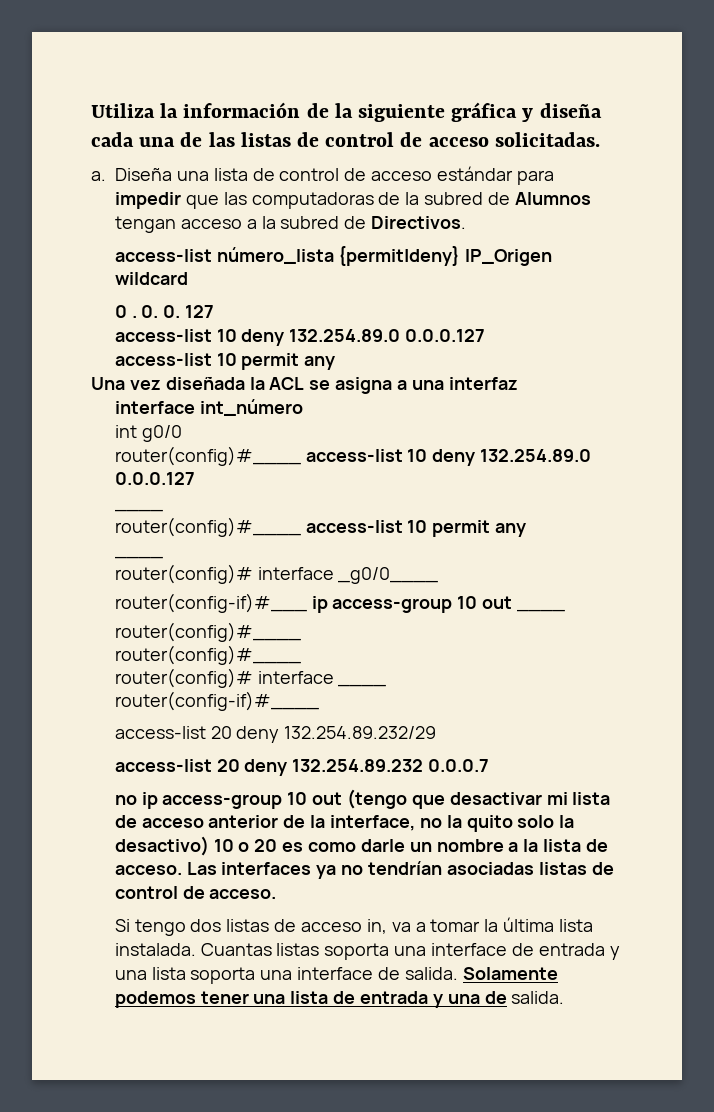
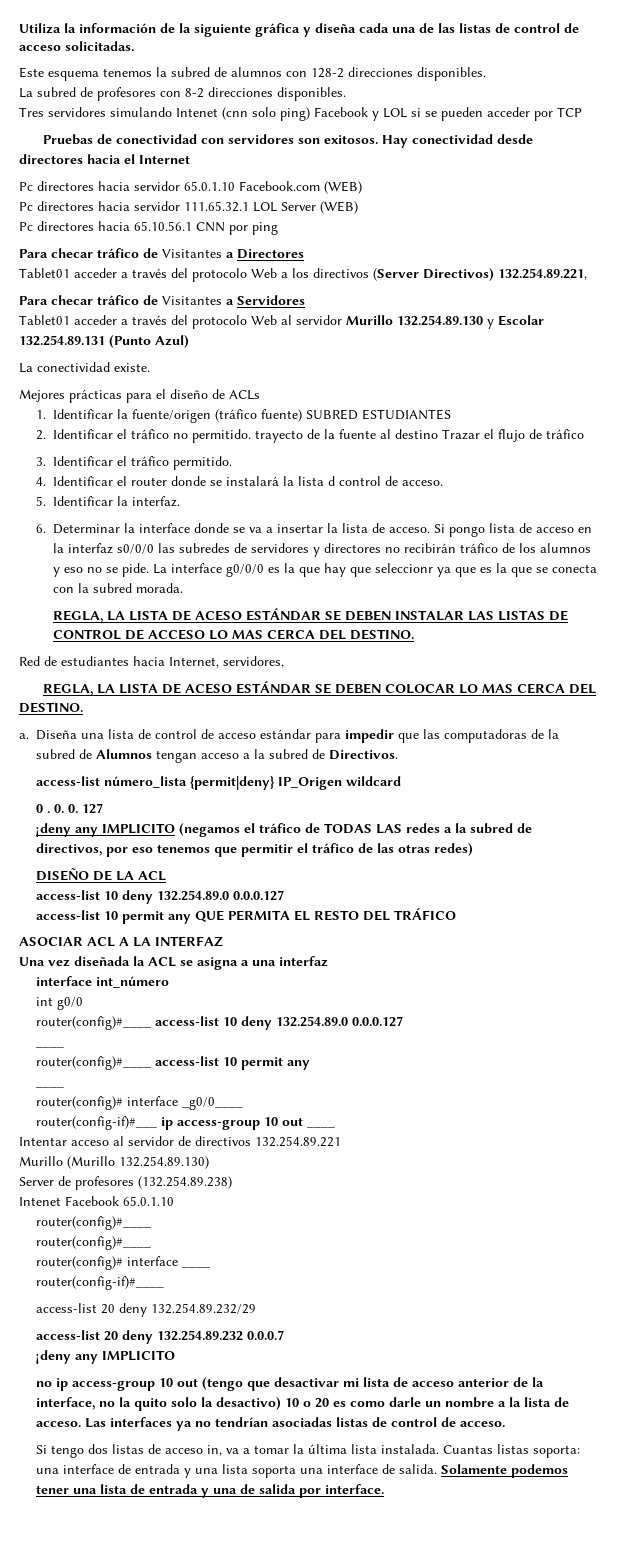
(600, 139) none -> [19,67,486,81] [19,87,346,101] [19,107,582,121] [43,134,534,148] [19,154,190,164] [19,181,362,194] [19,201,358,214] [19,221,278,235] [19,248,304,259] [19,268,587,282] [19,295,305,305] [19,315,544,329] [19,335,189,348] [19,362,150,373] [19,389,260,403] [36,409,452,423] [36,429,585,443] [36,456,233,470] [36,476,444,486] [36,496,181,507] [36,523,593,537] [53,543,592,557] [53,563,598,577] [53,583,184,593] [53,607,569,623] [53,629,415,640] [19,656,284,668] [43,680,597,696] [19,702,83,713] // Este esquema tenemos la subred de alumnos con 128-2 direcciones disponibles. // La subred de profesores con 8-2 direcciones disponibles. // Tres servidores simulando Intenet (cnn solo ping) Facebook y LOL si se pueden acceder por TCP // Pruebas de conectividad con servidores son exitosos. Hay conectividad desde directores hacia el Internet // Pc directores hacia servidor 65.0.1.10 Facebook.com (WEB) // Pc directores hacia servidor 111.65.32.1 LOL Server (WEB) // Pc directores hacia 65.10.56.1 CNN por ping // Para checar tráfico de Visitantes a Directores // Tablet01 acceder a través del protocolo Web a los directivos (Server Directivos) 132.254.89.221, // Para checar tráfico de Visitantes a Servidores // Tablet01 acceder a través del protocolo Web al servidor Murillo 132.254.89.130 y Escolar 132.254.89.131 (Punto Azul) // La conectividad existe. // Mejores prácticas para el diseño de ACLs // 1. Identificar la fuente/origen (tráfico fuente) SUBRED ESTUDIANTES // 2. Identificar el tráfico no permitido. trayecto de la fuente al destino Trazar el flujo de tráfico // 3. Identificar el tráfico permitido. // 4. Identificar el router donde se instalará la lista d control de acceso. // 5. Identificar la interfaz. // 6. Determinar la interface donde se va a insertar la lista de acceso. Si pongo lista de acceso en la interfaz s0/0/0 las subredes de servidores y directores no recibirán tráfico de los alumnos y eso no se pide. La interface g0/0/0 es la que hay que seleccionr ya que es la que se conecta con la subred morada. // REGLA, LA LISTA DE ACESO ESTÁNDAR SE DEBEN INSTALAR LAS LISTAS DE CONTROL DE ACCESO LO MAS CERCA DEL DESTINO. // Red de estudiantes hacia Internet, servidores, // REGLA, LA LISTA DE ACESO ESTÁNDAR SE DEBEN COLOCAR LO MAS CERCA DEL DESTINO.
(215, 311) none -> [36,823,533,837] [36,843,474,857] [36,868,167,881] // ¡deny any IMPLICITO (negamos el tráfico de TODAS LAS redes a la subred de directivos, por eso tenemos que permitir el tráfico de las otras redes) // DISEÑO DE LA ACL
(336, 363) none -> [195,907,457,922] [19,936,223,947] QUE PERMITA EL RESTO DEL TRÁFICO // ASOCIAR ACL A LA INTERFAZ
(566, 610) none -> [19,1136,341,1147] [19,1156,209,1169] [19,1176,232,1190] [19,1196,174,1206] // Intentar acceso al servidor de directivos 132.254.89.221 // Murillo (Murillo 132.254.89.130) // Server de profesores (132.254.89.238) // Intenet Facebook 65.0.1.10
(490, 765) none -> [36,1350,176,1364] // ¡deny any IMPLICITO
[324,943,390,960] soporta -> [533,1445,581,1458] soporta:
[511,991,565,1004] salida. -> [259,1484,385,1498] salida por interface.

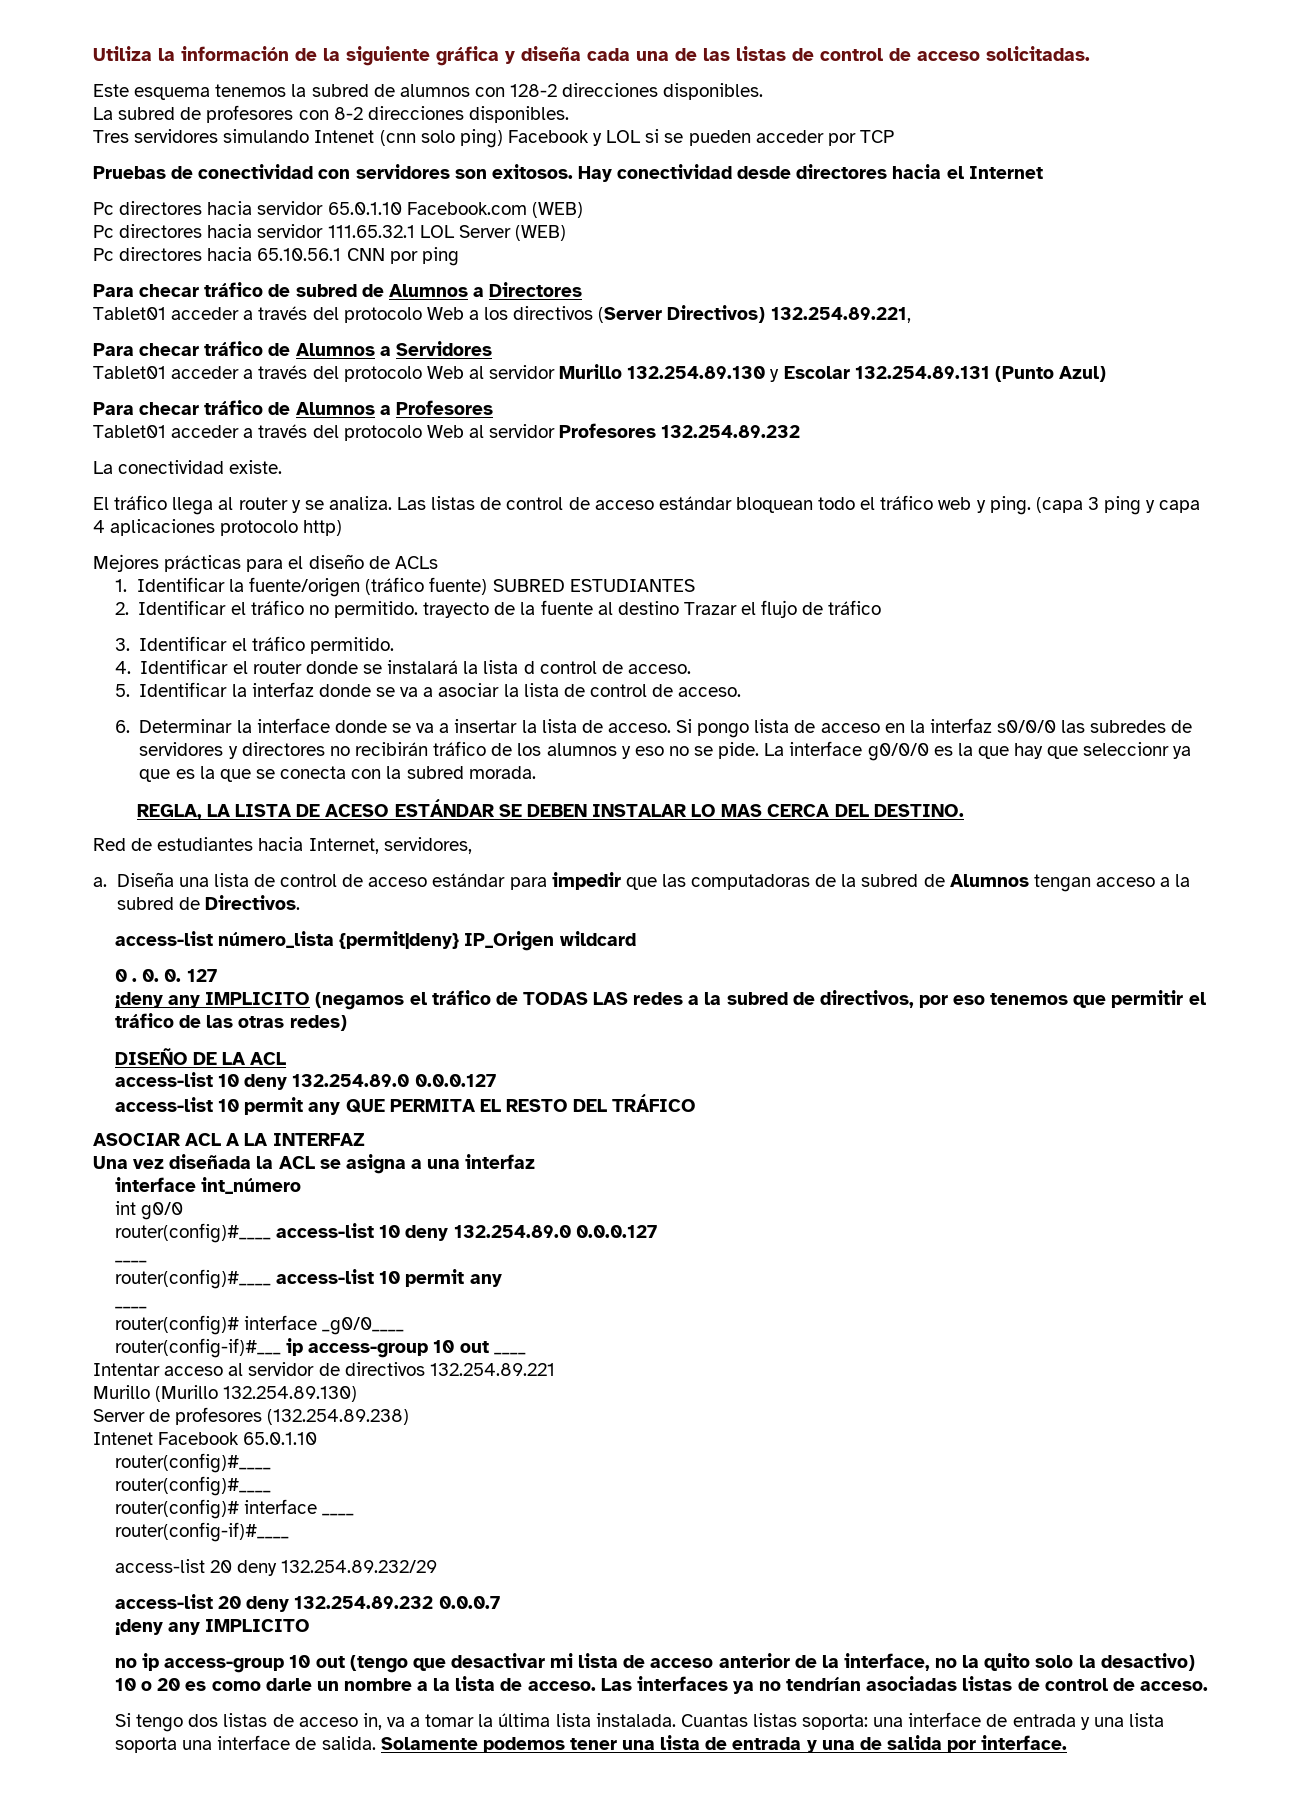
[162,249,222,258] Visitantes -> [295,284,468,297] subred de Alumnos
[162,296,222,305] Visitantes -> [295,343,375,356] Alumnos
[19,362,150,373] La conectividad existe. -> [93,400,493,415] [93,423,801,441] [93,460,283,474] [93,495,1201,515] [93,519,343,536] Para checar tráfico de Alumnos a Profesores // Tablet01 acceder a través del protocolo Web al servidor Profesores 132.254.89.232 // La conectividad existe. // El tráfico llega al router y se analiza. Las listas de control de acceso estándar bloquean todo el tráfico web y ping. (capa 3 ping y capa 4 aplicaciones protocolo http)
[132,496,181,507] interfaz. -> [251,682,742,697] interfaz donde se va a asociar la lista de control de acceso.
[468,610,569,621] [53,629,206,640] LAS LISTAS DE CONTROL DE ACCESO -> (687, 810) none
[43,680,597,696] [19,702,83,713] // REGLA, LA LISTA DE ACESO ESTÁNDAR SE DEBEN COLOCAR LO MAS CERCA DEL DESTINO. -> (472, 845) none

